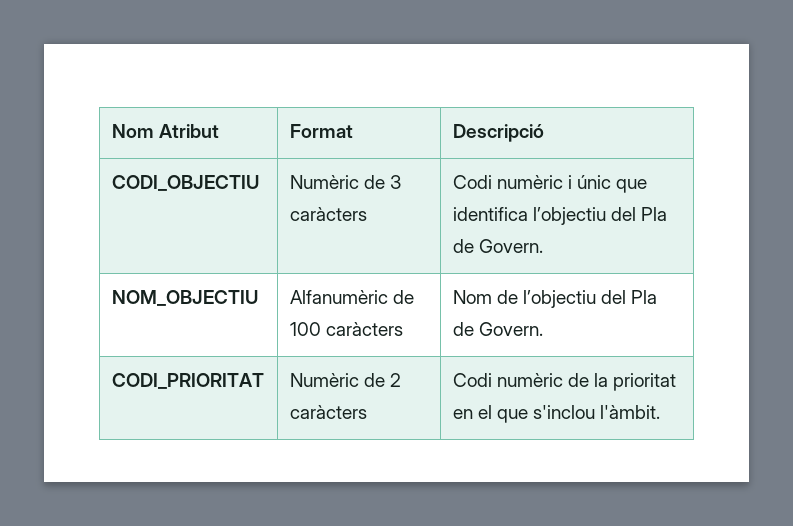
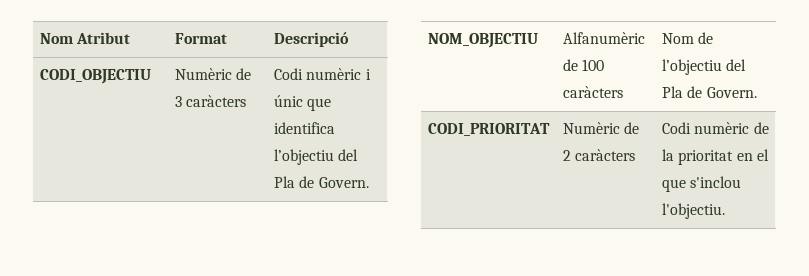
[600,405,661,419] l'àmbit. -> [661,203,725,219] l'objectiu.

